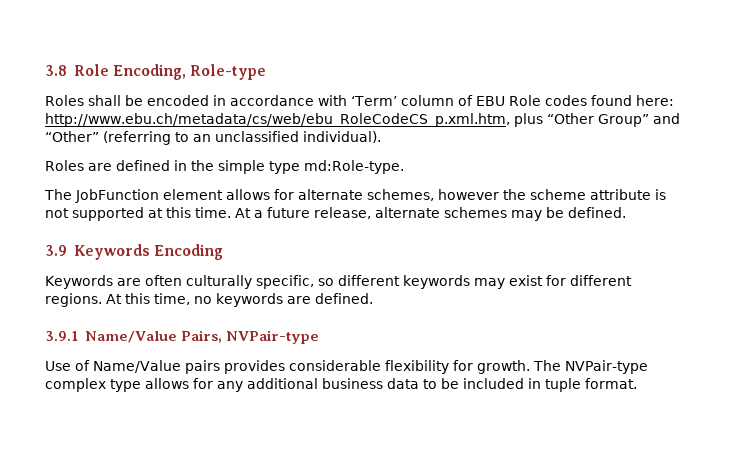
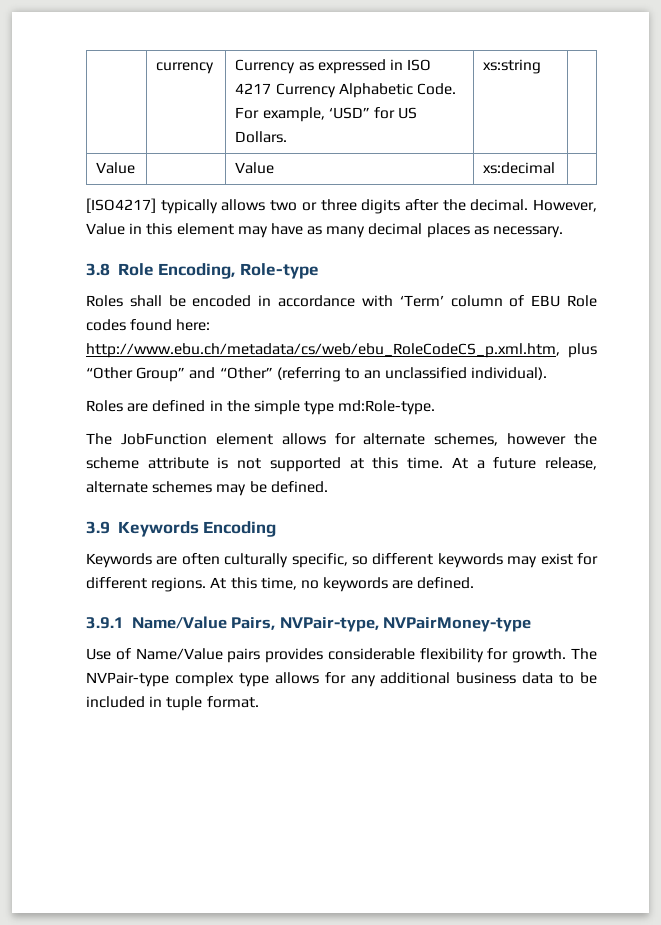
(45, 70) none -> [156,62,215,74] [235,59,432,74] [235,83,456,98] [235,107,418,122] [235,131,288,143] [483,59,542,74] [96,162,136,174] [235,162,275,174] [483,162,556,174] [86,198,597,214] [86,223,564,238] | currency | Currency as expressed in ISO 4217 Currency Alphabetic Code. For example, ‘USD” for US Dollars. | xs:string | // Value | | Value | xs:decimal | // [ISO4217] typically allows two or three digits after the decimal. However, Value in this element may have as many decimal places as necessary. //
[225,330,319,344] NVPair-type -> [279,617,532,632] NVPair-type, NVPairMoney-type

